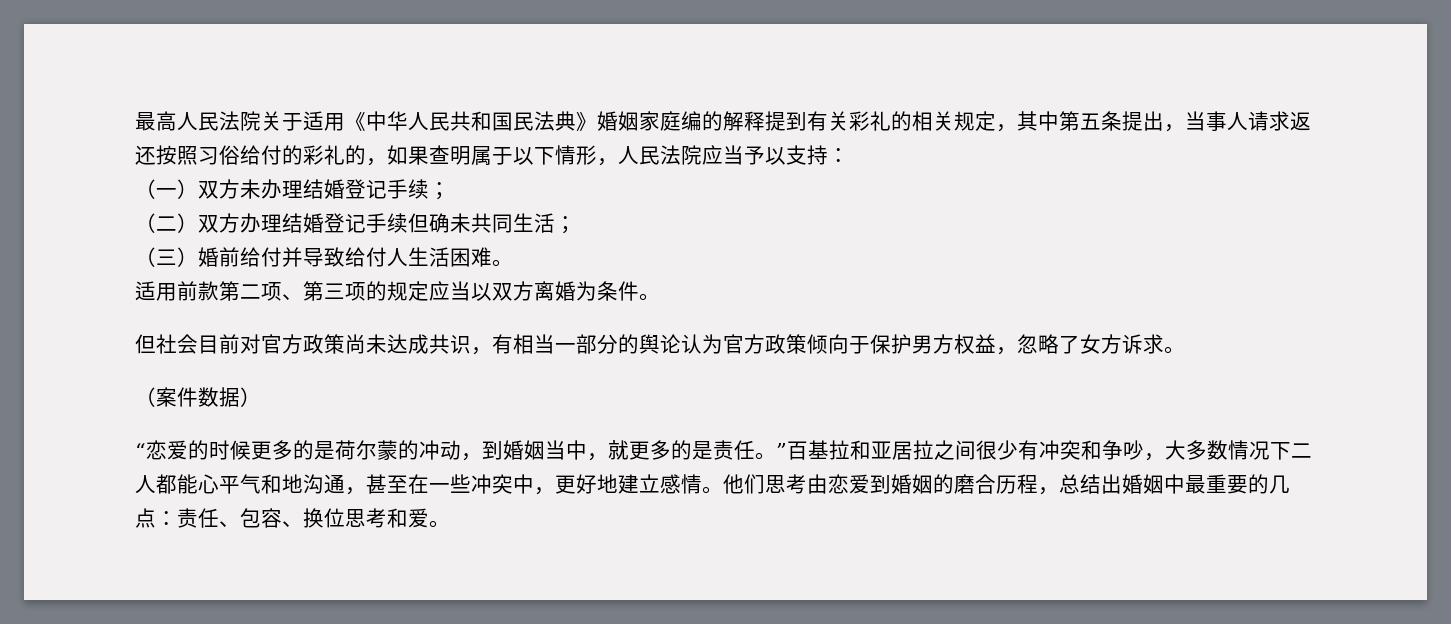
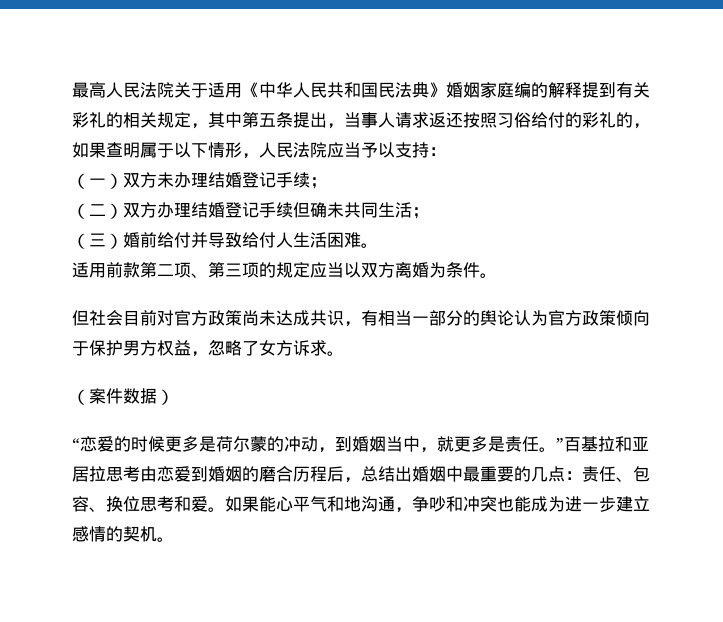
[293,440,314,460] 的 -> (199, 444) none
[671,440,692,460] 的 -> (488, 444) none
[934,440,1312,461] [135,474,765,495] 之间很少有冲突和争吵，大多数情况下二人都能心平气和地沟通，甚至在一些冲突中，更好地建立感情。他们 -> (106, 474) none
(1038, 484) none -> [327,466,344,482] 后
(450, 524) none -> [225,496,650,513] [72,526,174,542] 如果能心平气和地沟通，争吵和冲突也能成为进一步建立感情的契机。

